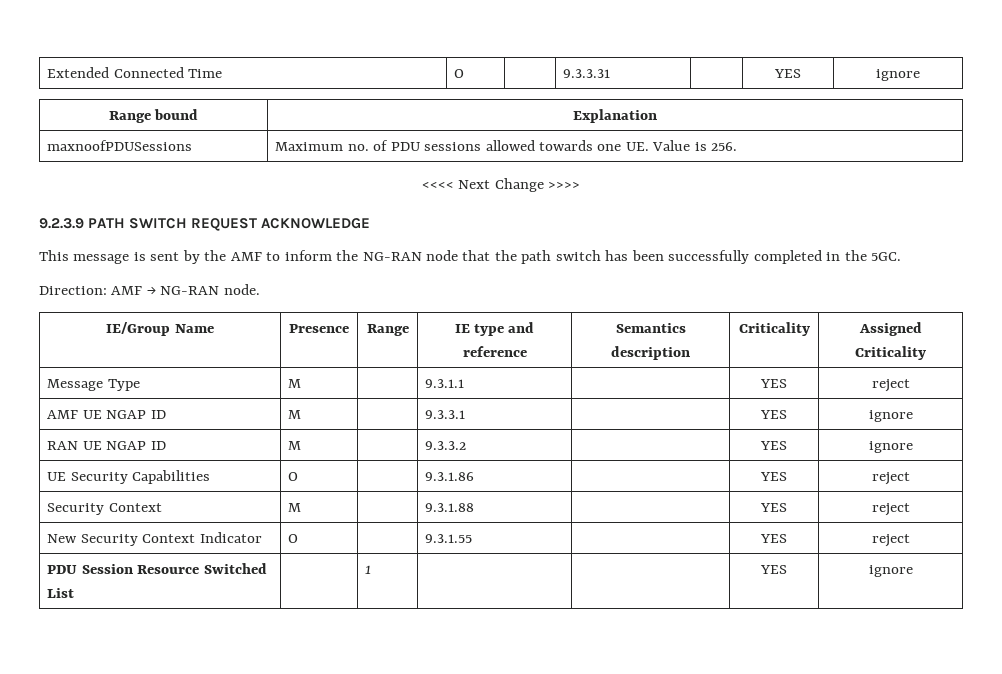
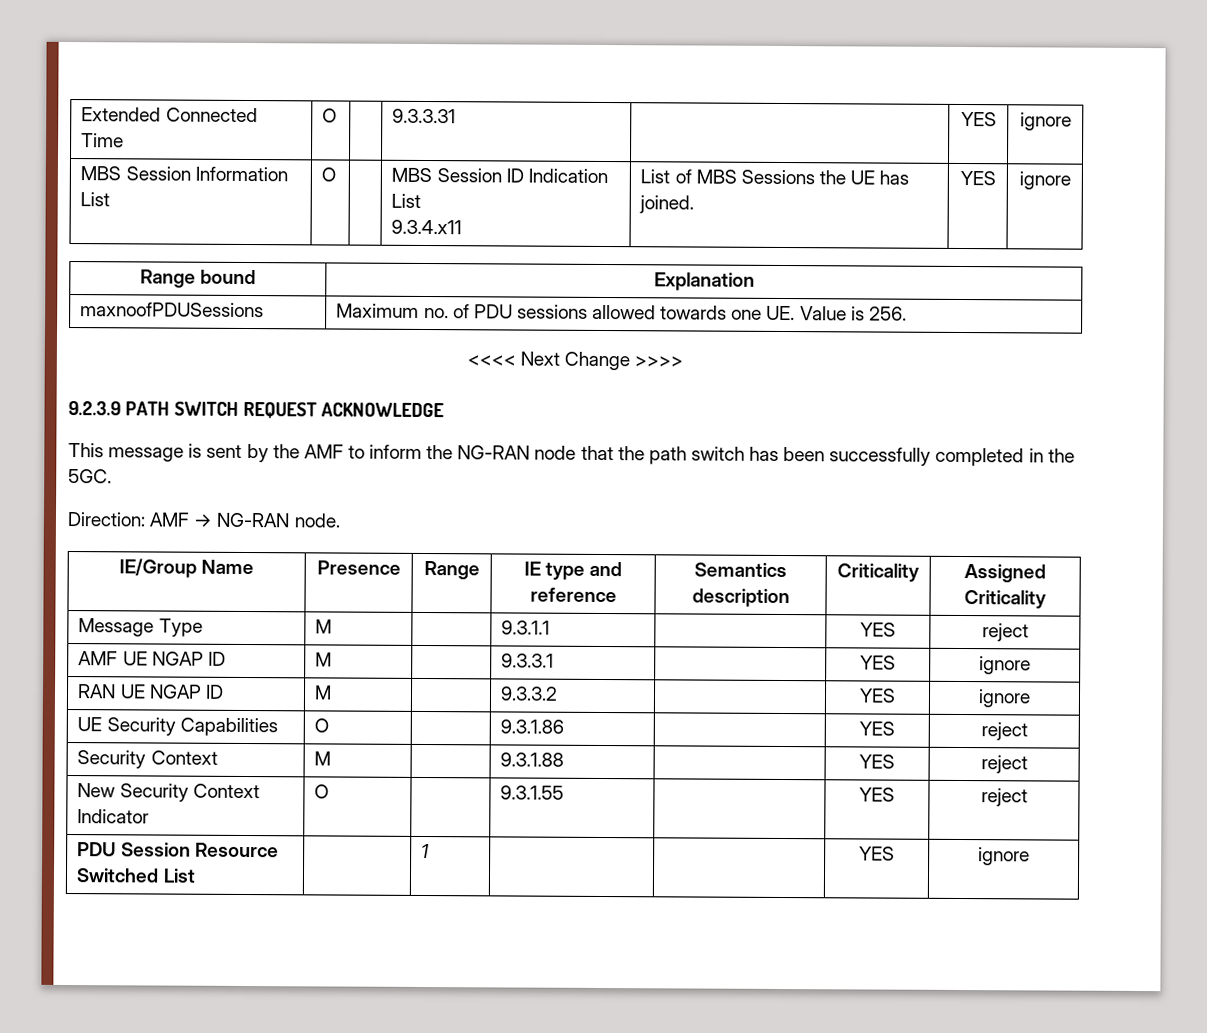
(920, 75) none -> [80,166,288,182] [80,192,111,207] [321,167,337,182] [391,167,608,184] [391,193,422,208] [391,219,463,235] [640,169,910,185] [639,195,695,214] [959,170,996,186] [1018,171,1071,190] // MBS Session Information List | O | | MBS Session ID Indication List // 9.3.4.x11 | List of MBS Sessions the UE has joined. | YES | ignore

